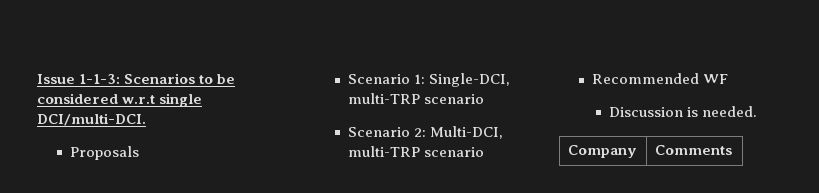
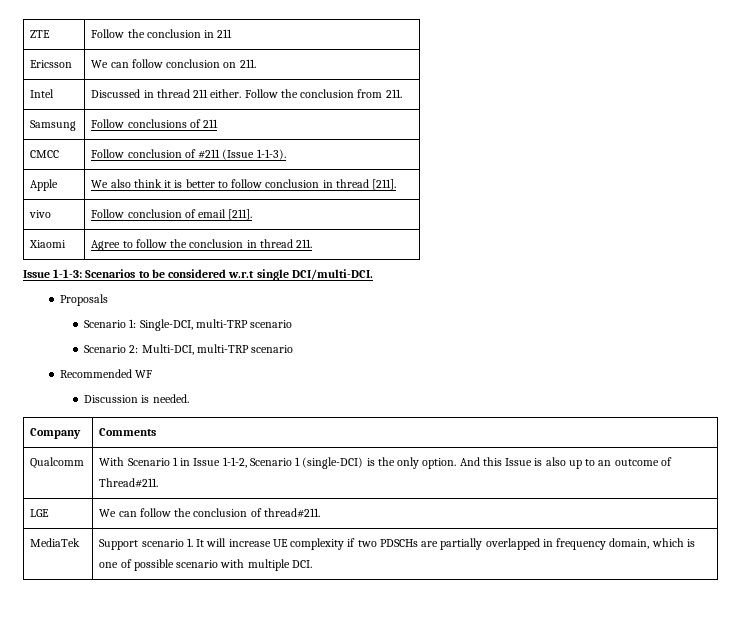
(37, 79) none -> [30,30,51,38] [91,29,233,38] [30,60,73,68] [91,59,256,68] [30,89,55,98] [91,89,402,98] [30,120,77,131] [91,119,219,128] [30,150,60,158] [91,149,286,160] [30,179,59,191] [91,179,397,190] [29,210,52,218] [91,209,253,220] [29,240,67,248] [91,239,313,251] ZTE | Follow the conclusion in 211 // Ericsson | We can follow conclusion on 211. // Intel | Discussed in thread 211 either. Follow the conclusion from 211. // Samsung | Follow conclusions of 211 // CMCC | Follow conclusion of #211 (Issue 1-1-3). // Apple | We also think it is better to follow conclusion in thread [211]. // vivo | Follow conclusion of email [211]. // Xiaomi | Agree to follow the conclusion in thread 211. //
(732, 150) none -> [30,457,85,469] [99,457,672,469] [99,478,159,488] [30,509,50,517] [99,508,320,518] [30,538,81,547] [99,538,695,550] [99,559,312,571] // Qualcomm | With Scenario 1 in Issue 1-1-2, Scenario 1 (single-DCI) is the only option. And this Issue is also up to an outcome of Thread#211. // LGE | We can follow the conclusion of thread#211. // MediaTek | Support scenario 1. It will increase UE complexity if two PDSCHs are partially overlapped in frequency domain, which is one of possible scenario with multiple DCI.

